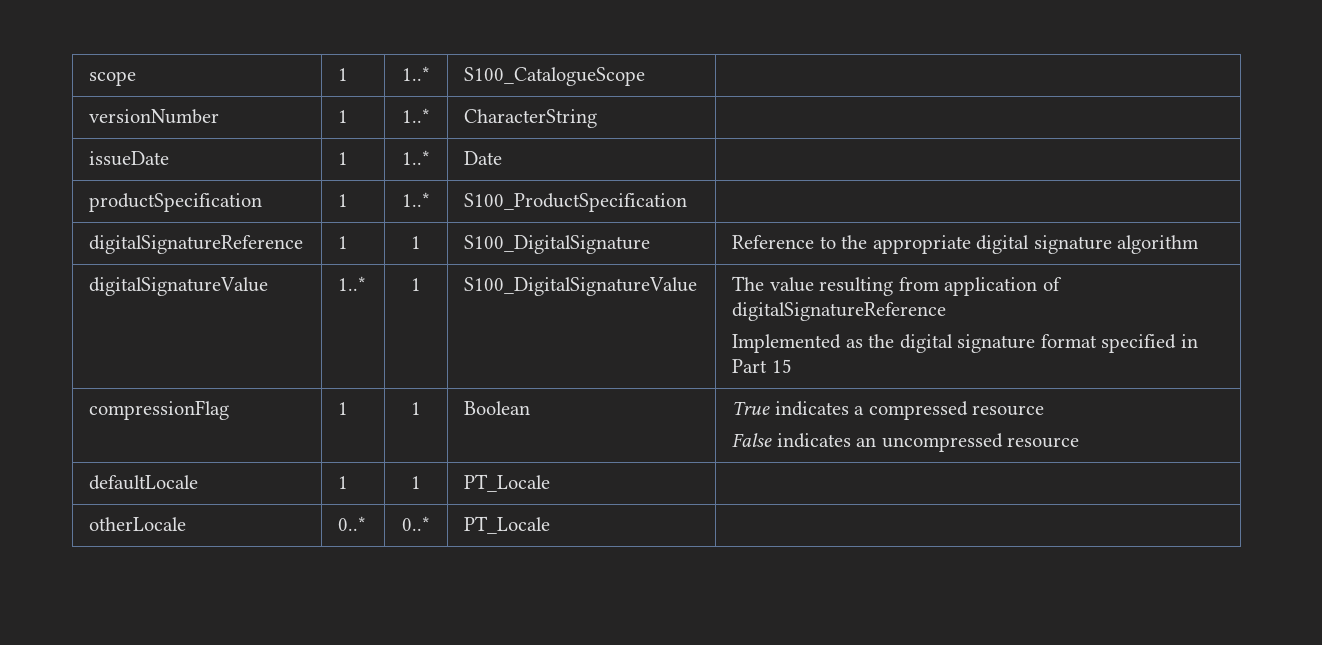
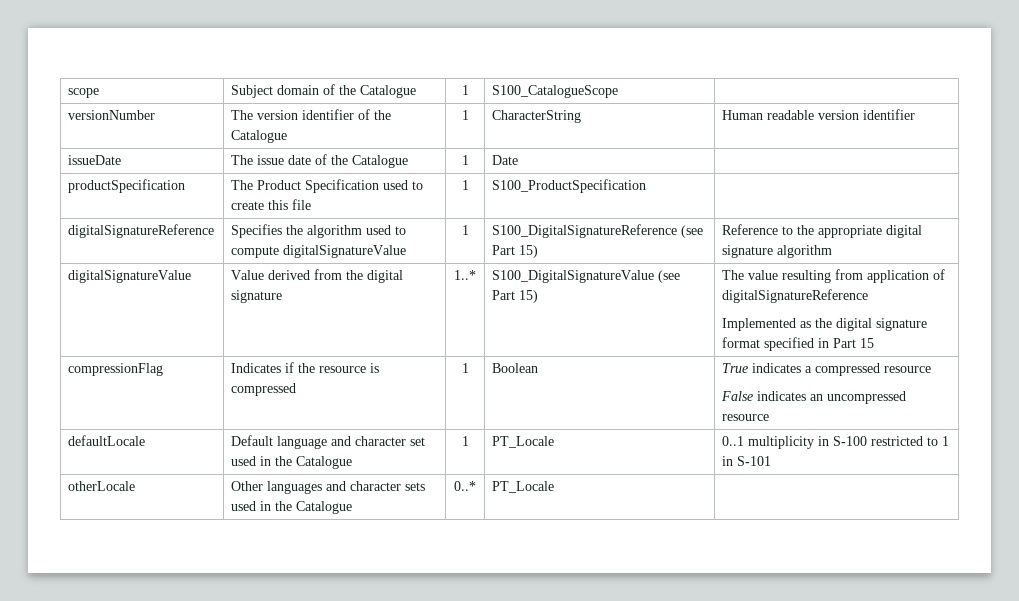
[338,68,349,81] [402,66,430,81] | 1 | 1..* -> [231,84,417,98] [461,85,469,95] | Subject domain of the Catalogue | 1
[338,110,349,123] [402,108,430,123] | 1 | 1..* -> [231,109,392,120] [231,130,288,143] [461,110,469,120] | The version identifier of the Catalogue | 1
[89,151,170,166] [338,152,349,165] [402,150,430,165] // issueDate | 1 | 1..* -> [722,109,916,120] [68,155,122,165] [231,154,409,168] [461,155,469,165] Human readable version identifier // issueDate | The issue date of the Catalogue | 1
[338,194,349,207] [402,192,430,207] | 1 | 1..* -> [231,179,424,193] [231,199,312,210] [461,180,469,190] | The Product Specification used to create this file | 1
[338,236,349,249] [411,236,421,249] [464,235,651,254] 1 | 1 | S100_DigitalSignature -> [231,224,407,238] [231,245,407,258] [461,225,469,235] [492,224,704,238] [492,245,539,258] Specifies the algorithm used to compute digitalSignatureValue | 1 | S100_DigitalSignatureReference (see Part 15)
[338,276,367,291] [411,278,421,291] | 1..* | 1 -> [231,269,404,283] [231,290,283,303] [454,270,476,280] | Value derived from the digital signature | 1..*
(698, 286) none -> [658,270,681,283] [492,290,539,303] (see Part 15)
[338,402,349,415] 1 -> [231,362,380,373] [231,383,297,396] Indicates if the resource is compressed
[338,476,349,489] [411,476,421,489] [464,474,551,492] [89,517,187,531] [338,516,367,531] 1 | 1 | PT_Locale | // otherLocale | 0..* -> [231,435,426,449] [231,456,353,469] [461,436,469,446] [492,436,555,448] [722,436,950,449] [722,456,772,466] [68,481,136,491] [231,481,426,494] [231,501,353,514] Default language and character set used in the Catalogue | 1 | PT_Locale | 0..1 multiplicity in S-100 restricted to 1 in S-101 // otherLocale | Other languages and character sets used in the Catalogue

